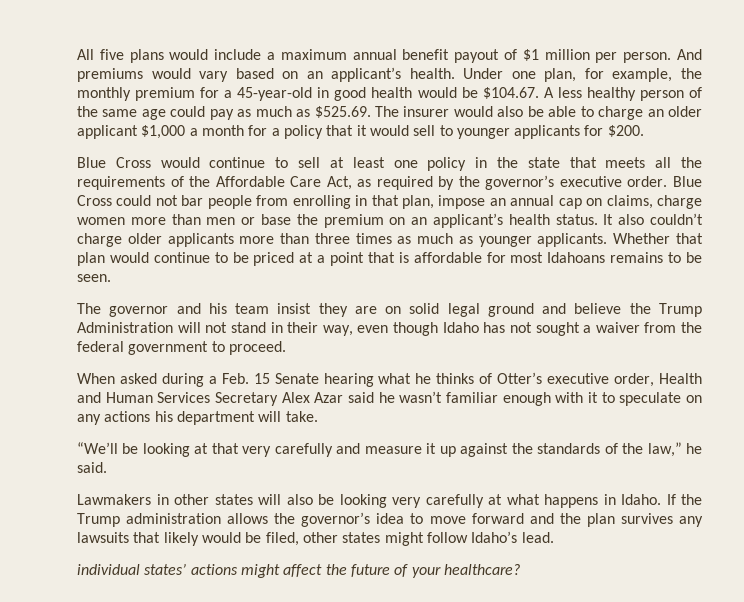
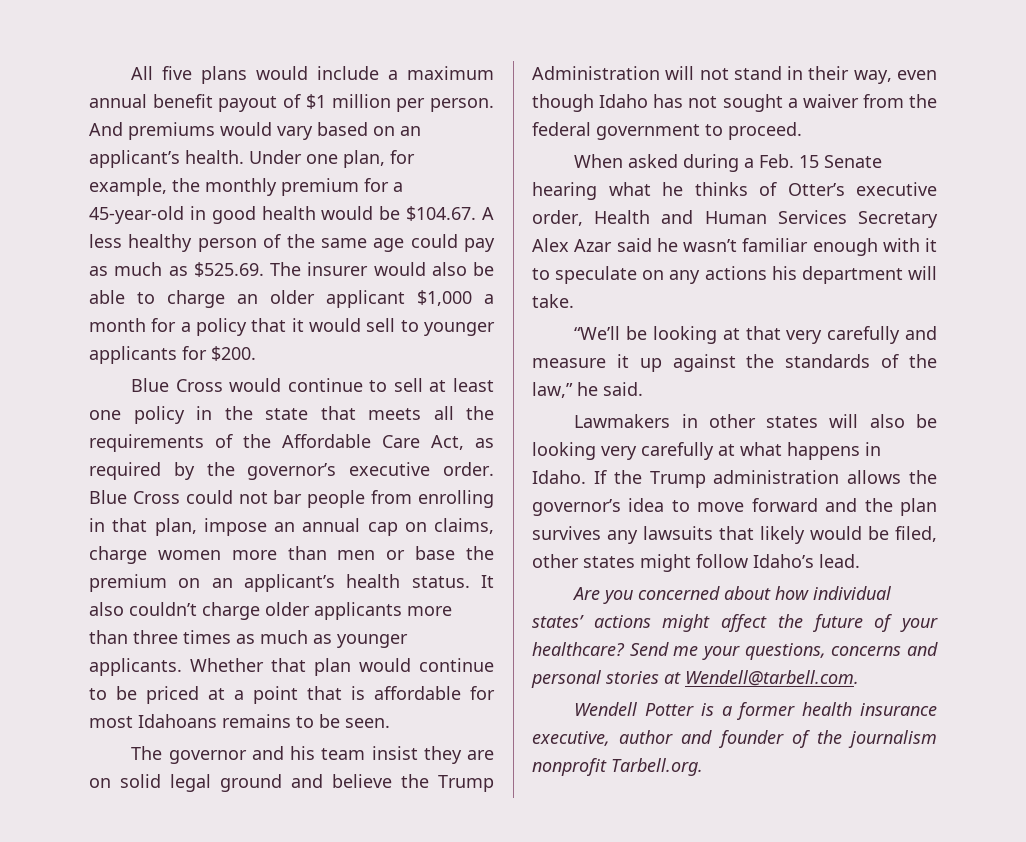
(554, 537) none -> [572,586,810,604] Are you concerned about how
(520, 569) none -> [629,642,938,660] [531,670,859,688] [574,702,937,720] [532,730,937,748] [532,758,703,776] Send me your questions, concerns and personal stories at Wendell@tarbell.com. // Wendell Potter is a former health insurance executive, author and founder of the journalism nonprofit Tarbell.org.

